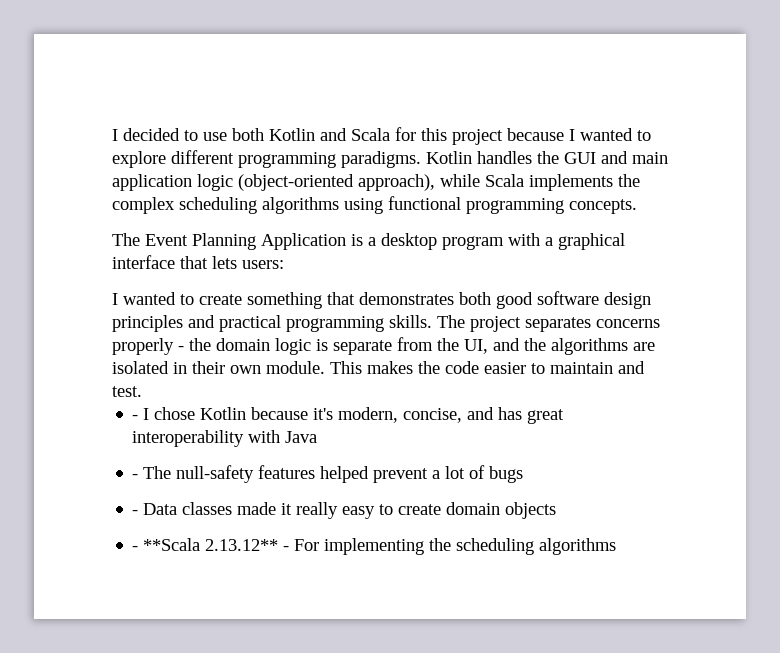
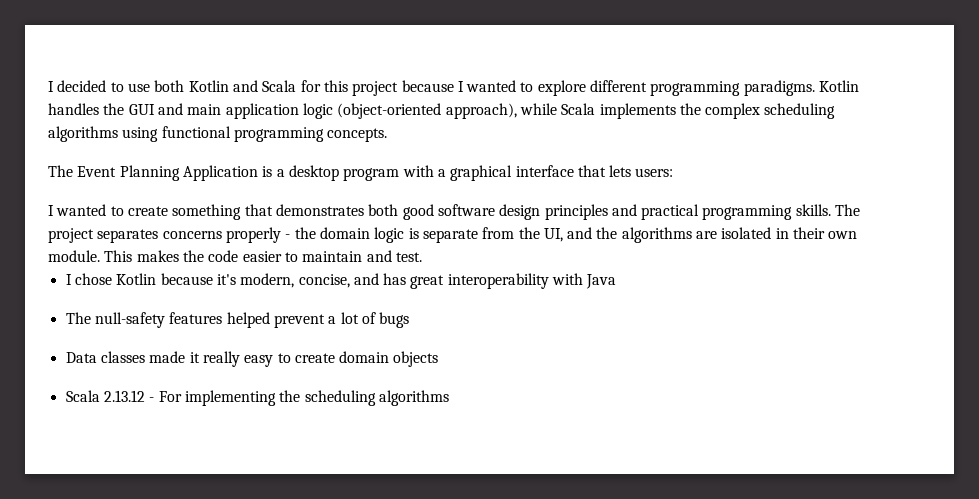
[132,415,139,420] - -> (422, 257) none
[132,474,139,479] - -> (617, 281) none
[132,510,139,515] - -> (410, 320) none
[132,538,279,551] - **Scala 2.13.12** -> [65,390,145,402] Scala 2.13.12

